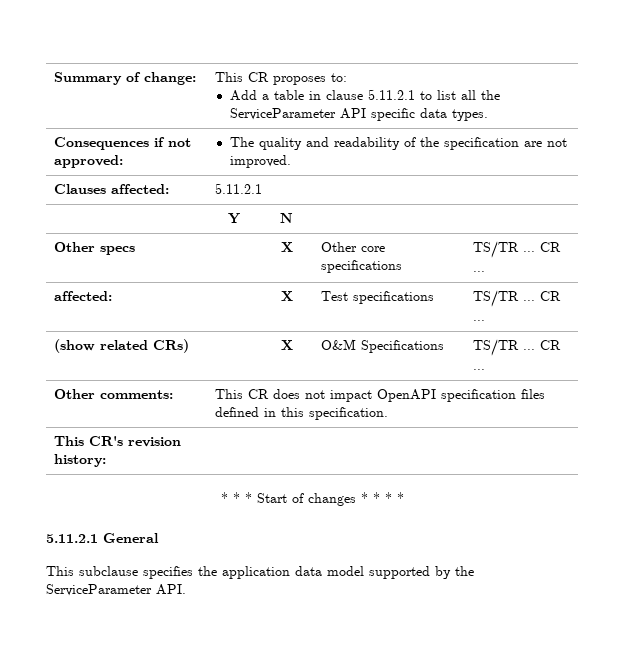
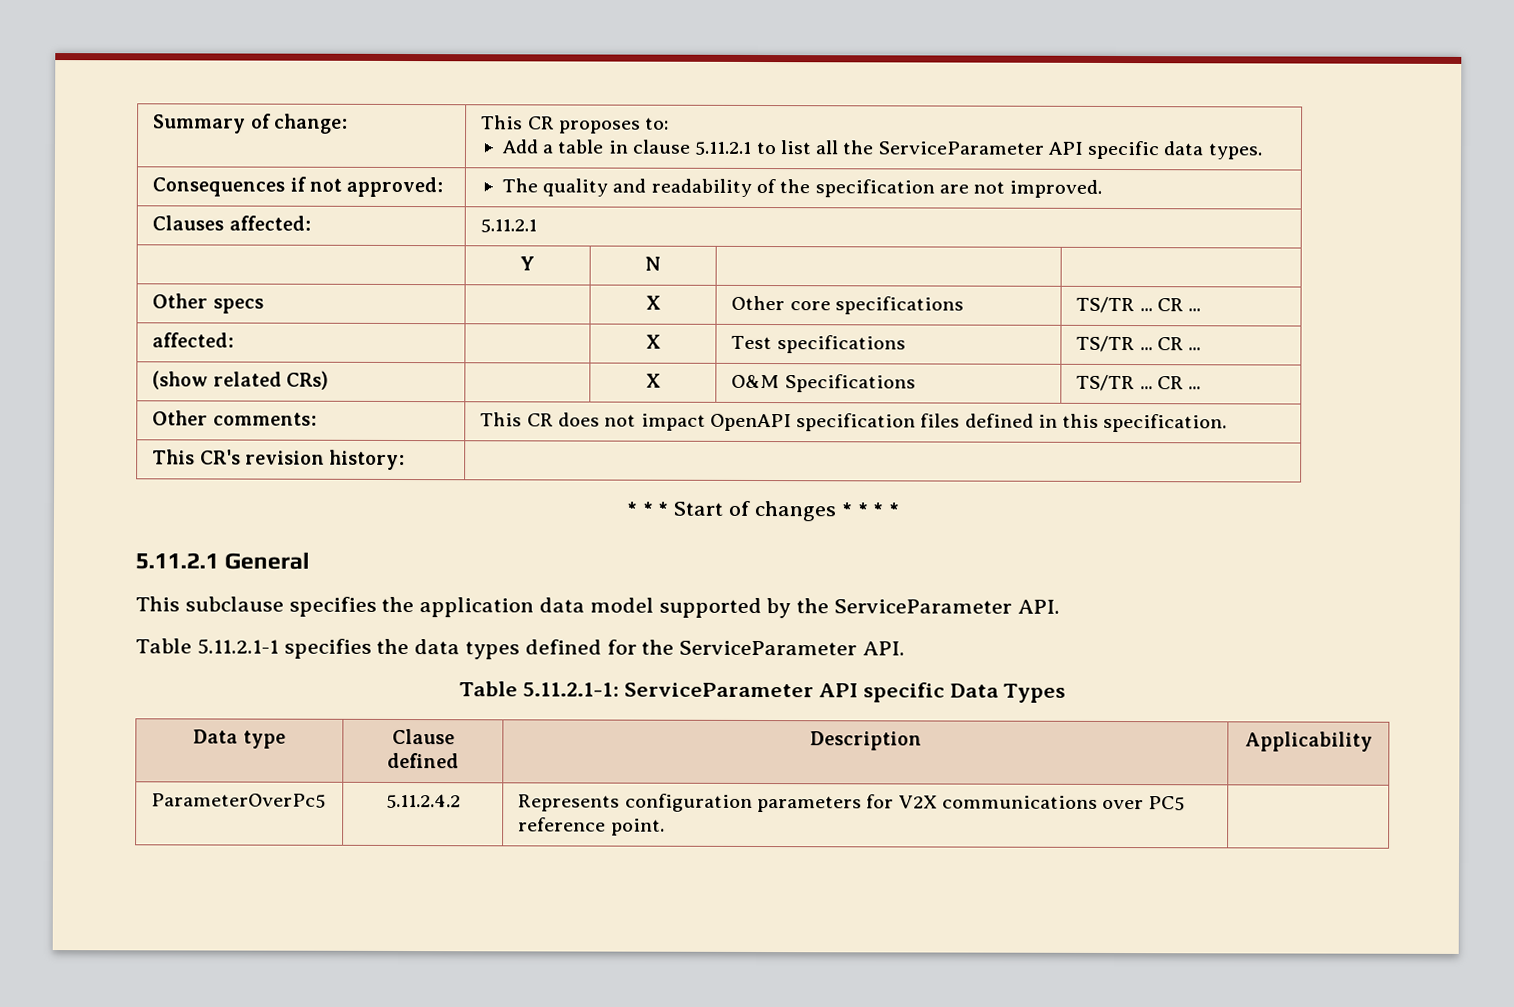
(186, 589) none -> [135,638,906,660] [458,681,1067,703] [193,729,286,749] [391,728,455,745] [387,752,459,769] [809,731,922,751] [1244,731,1373,752] [151,793,327,808] [385,793,461,809] [518,793,1186,813] [518,817,665,836] // Table 5.11.2.1-1 specifies the data types defined for the ServiceParameter API. // Table 5.11.2.1-1: ServiceParameter API specific Data Types // Data type | Clause defined | Description | Applicability // ParameterOverPc5 | 5.11.2.4.2 | Represents configuration parameters for V2X communications over PC5 reference point. |

